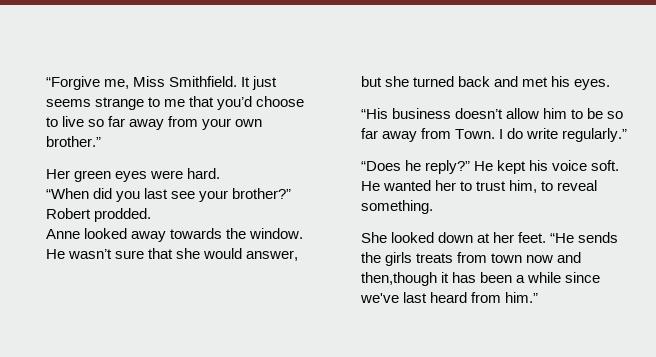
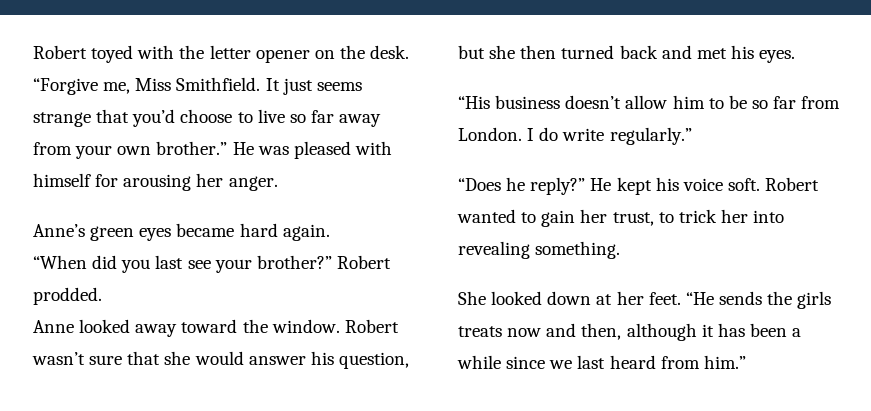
(46, 83) none -> [33,45,410,63] Robert toyed with the letter opener on the desk.
[148,97,186,107] to me -> (91, 119) none
[46,168,221,182] // Her green eyes were hard. -> [232,141,392,159] [33,173,278,191] [33,223,330,241] He was pleased with himself for arousing her anger. // Anne’s green eyes became hard again.
[170,228,223,239] towards -> [181,319,238,333] toward
[46,249,65,259] He -> [344,319,399,333] Robert
[246,250,299,261] answer, -> [248,351,409,369] answer his question,
(410, 81) none -> [520,45,557,59] then
[382,128,496,142] away from Town. -> [801,96,841,109] [458,127,522,141] from London.
[361,180,598,193] He wanted her to trust him, to reveal -> [765,177,820,191] [457,209,785,227] [458,241,530,259] Robert wanted to gain her trust, to trick her into revealing
[457,252,582,263] [361,272,437,286] from town now and then,though -> [507,323,697,341] now and then, although
[360,293,399,303] we've -> [549,360,573,369] we

